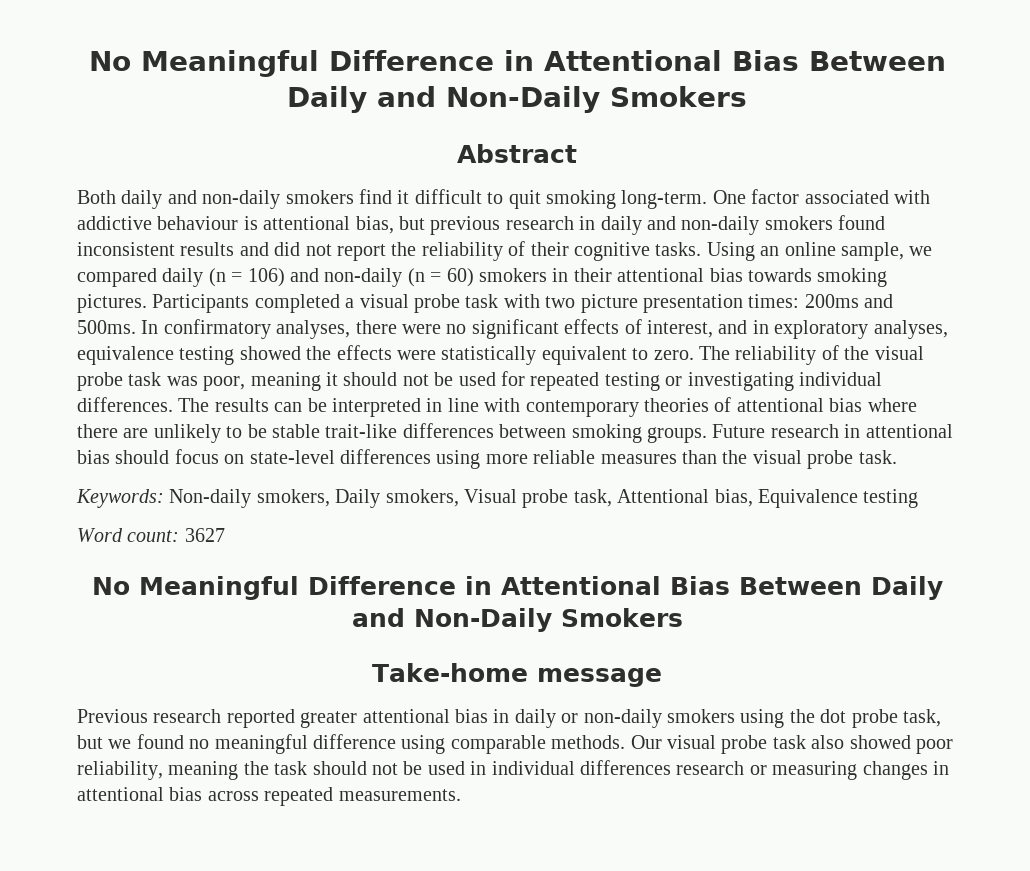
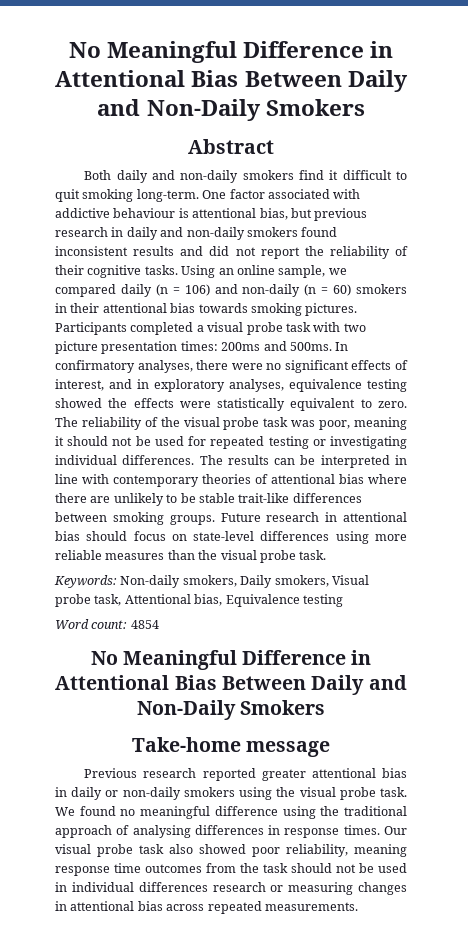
[184,528,225,542] 3627 -> [130,620,159,629] 4854
[820,709,941,728] [77,735,132,749] dot probe task, but we -> [299,787,407,800] [55,807,75,816] visual probe task. We
[450,735,626,754] comparable methods. -> [320,806,407,816] [55,825,380,838] the traditional approach of analysing differences in response times.
(239, 770) none -> [55,863,236,876] response time outcomes from

